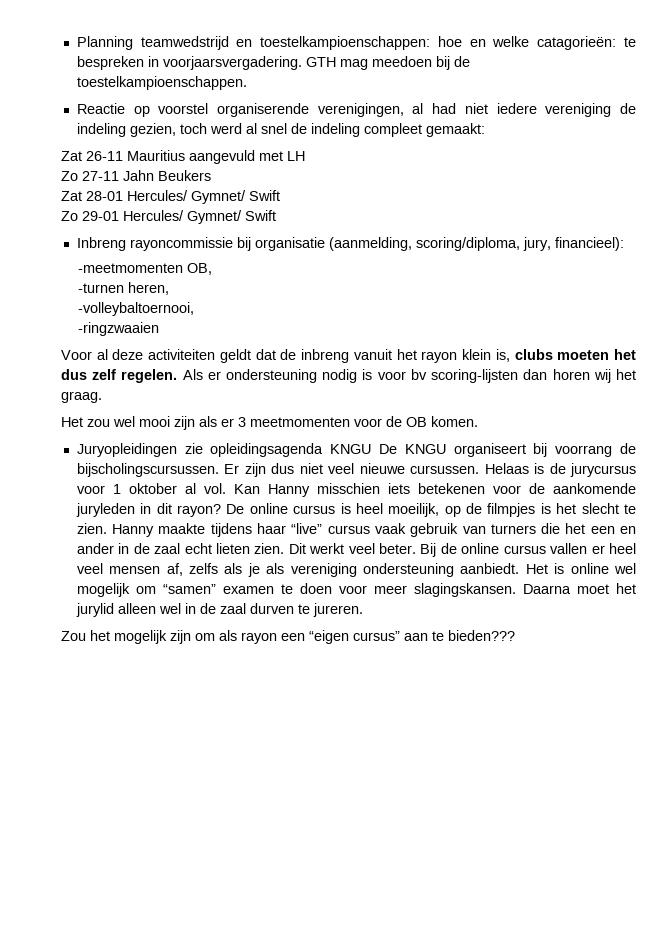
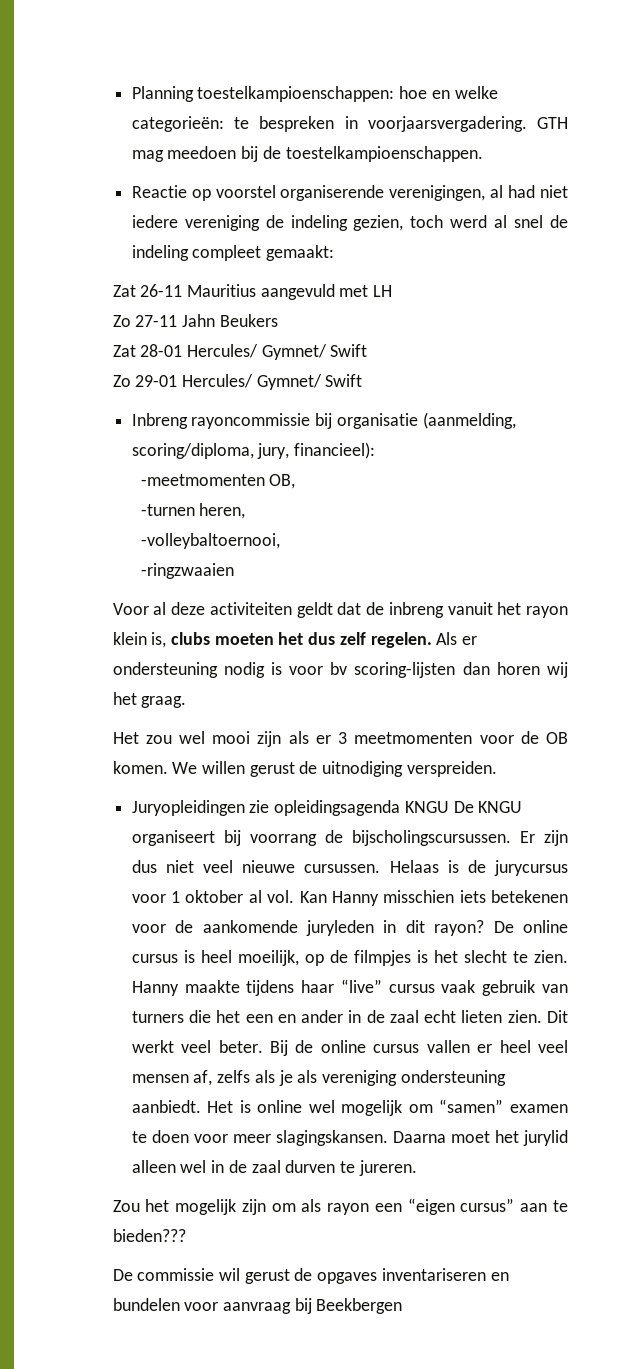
[140,36,253,50] teamwedstrijd en -> (194, 94) none
[537,36,617,50] catagorieën: -> [131,116,224,132] categorieën:
(478, 421) none -> [172,761,497,777] We willen gerust de uitnodiging verspreiden.
(515, 635) none -> [112,1268,509,1284] [112,1298,403,1314] // De commissie wil gerust de opgaves inventariseren en bundelen voor aanvraag bij Beekbergen

